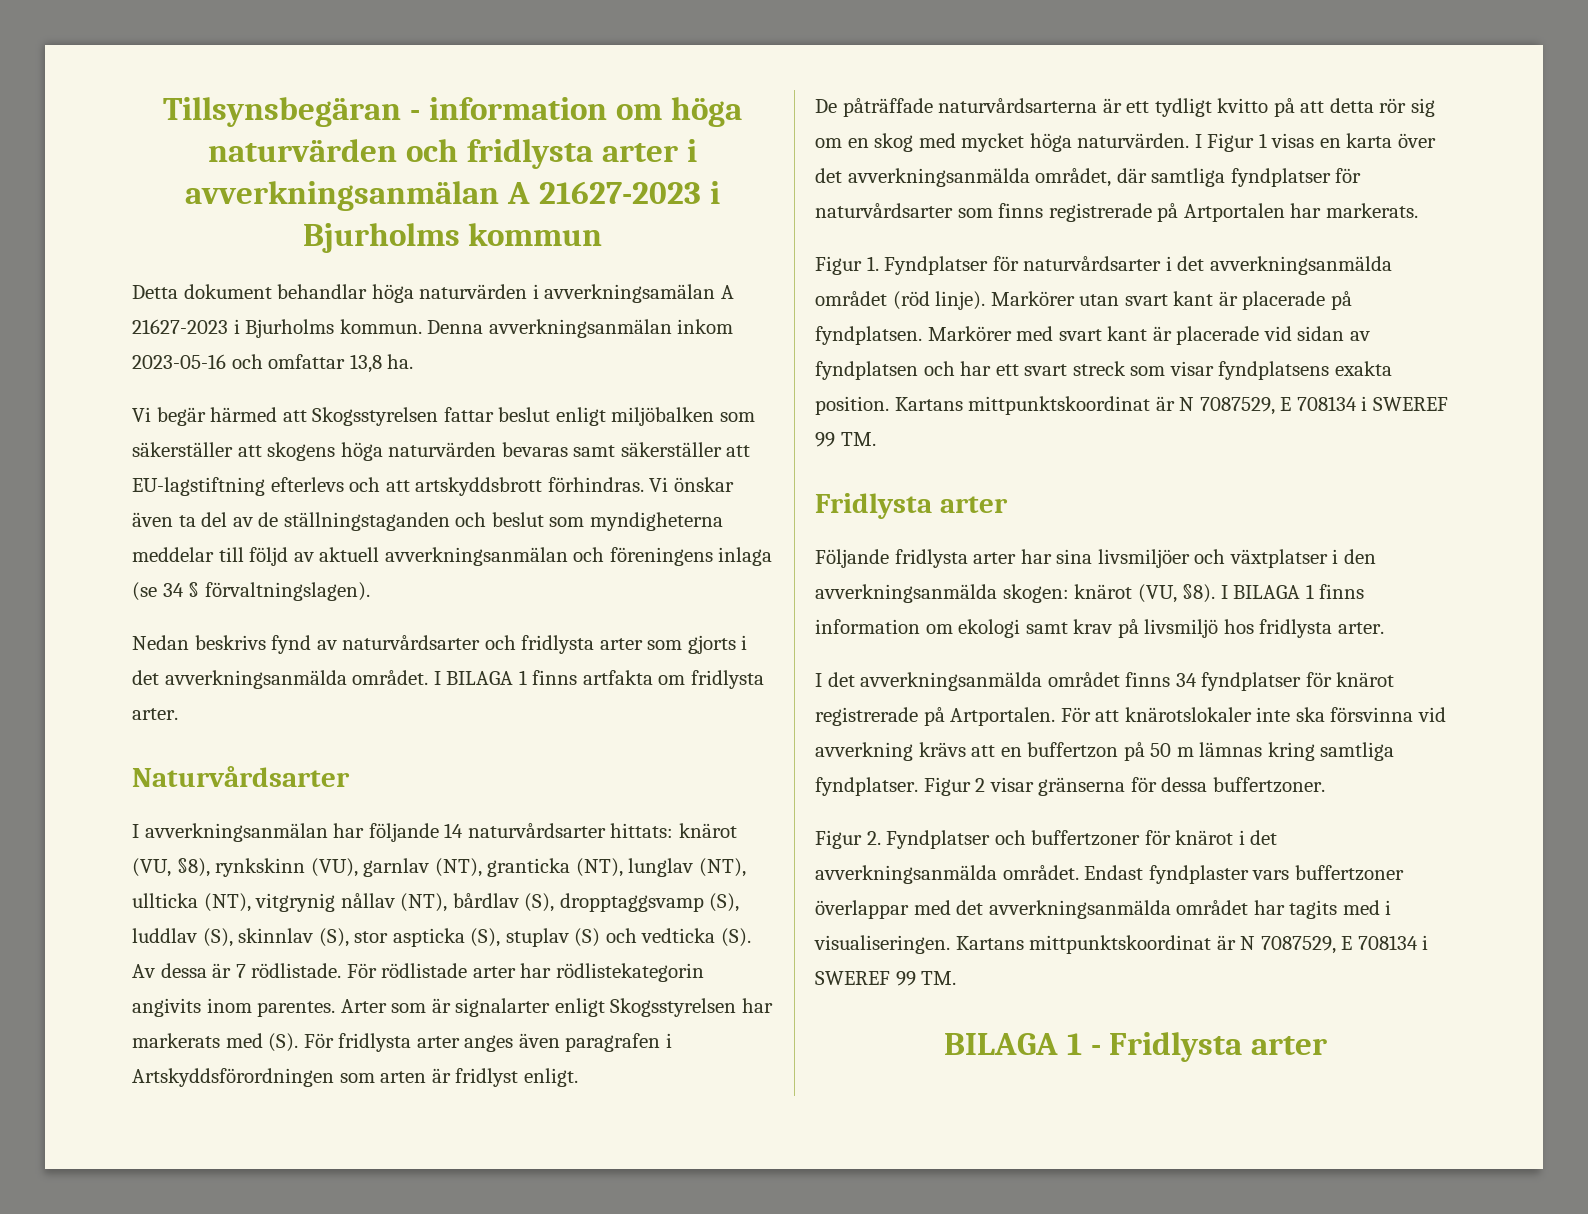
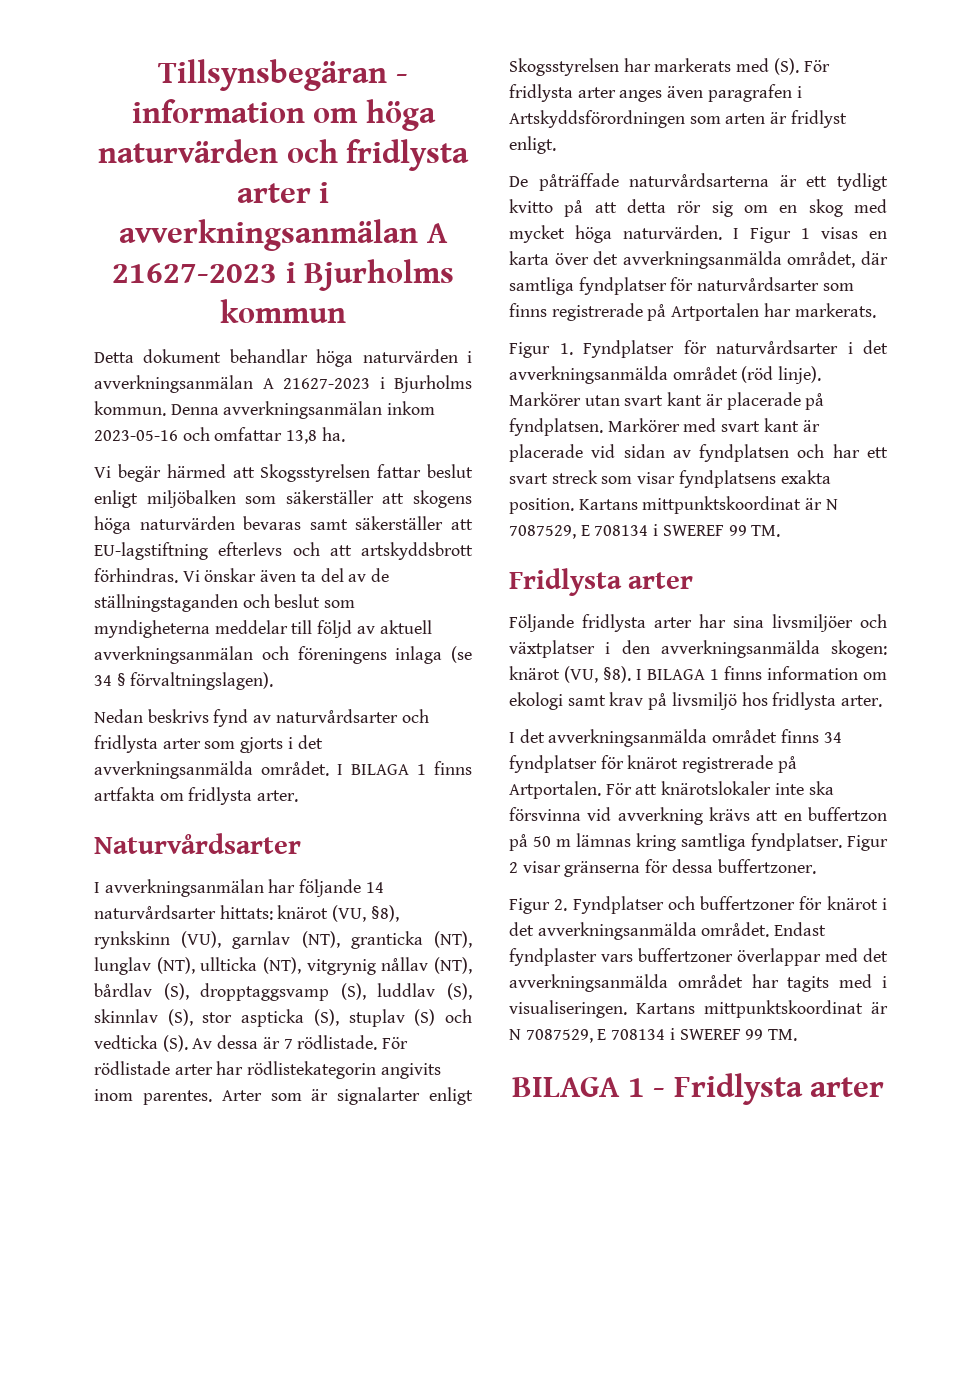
[544,284,716,303] avverkningsamälan -> [94,375,253,393] avverkningsanmälan

